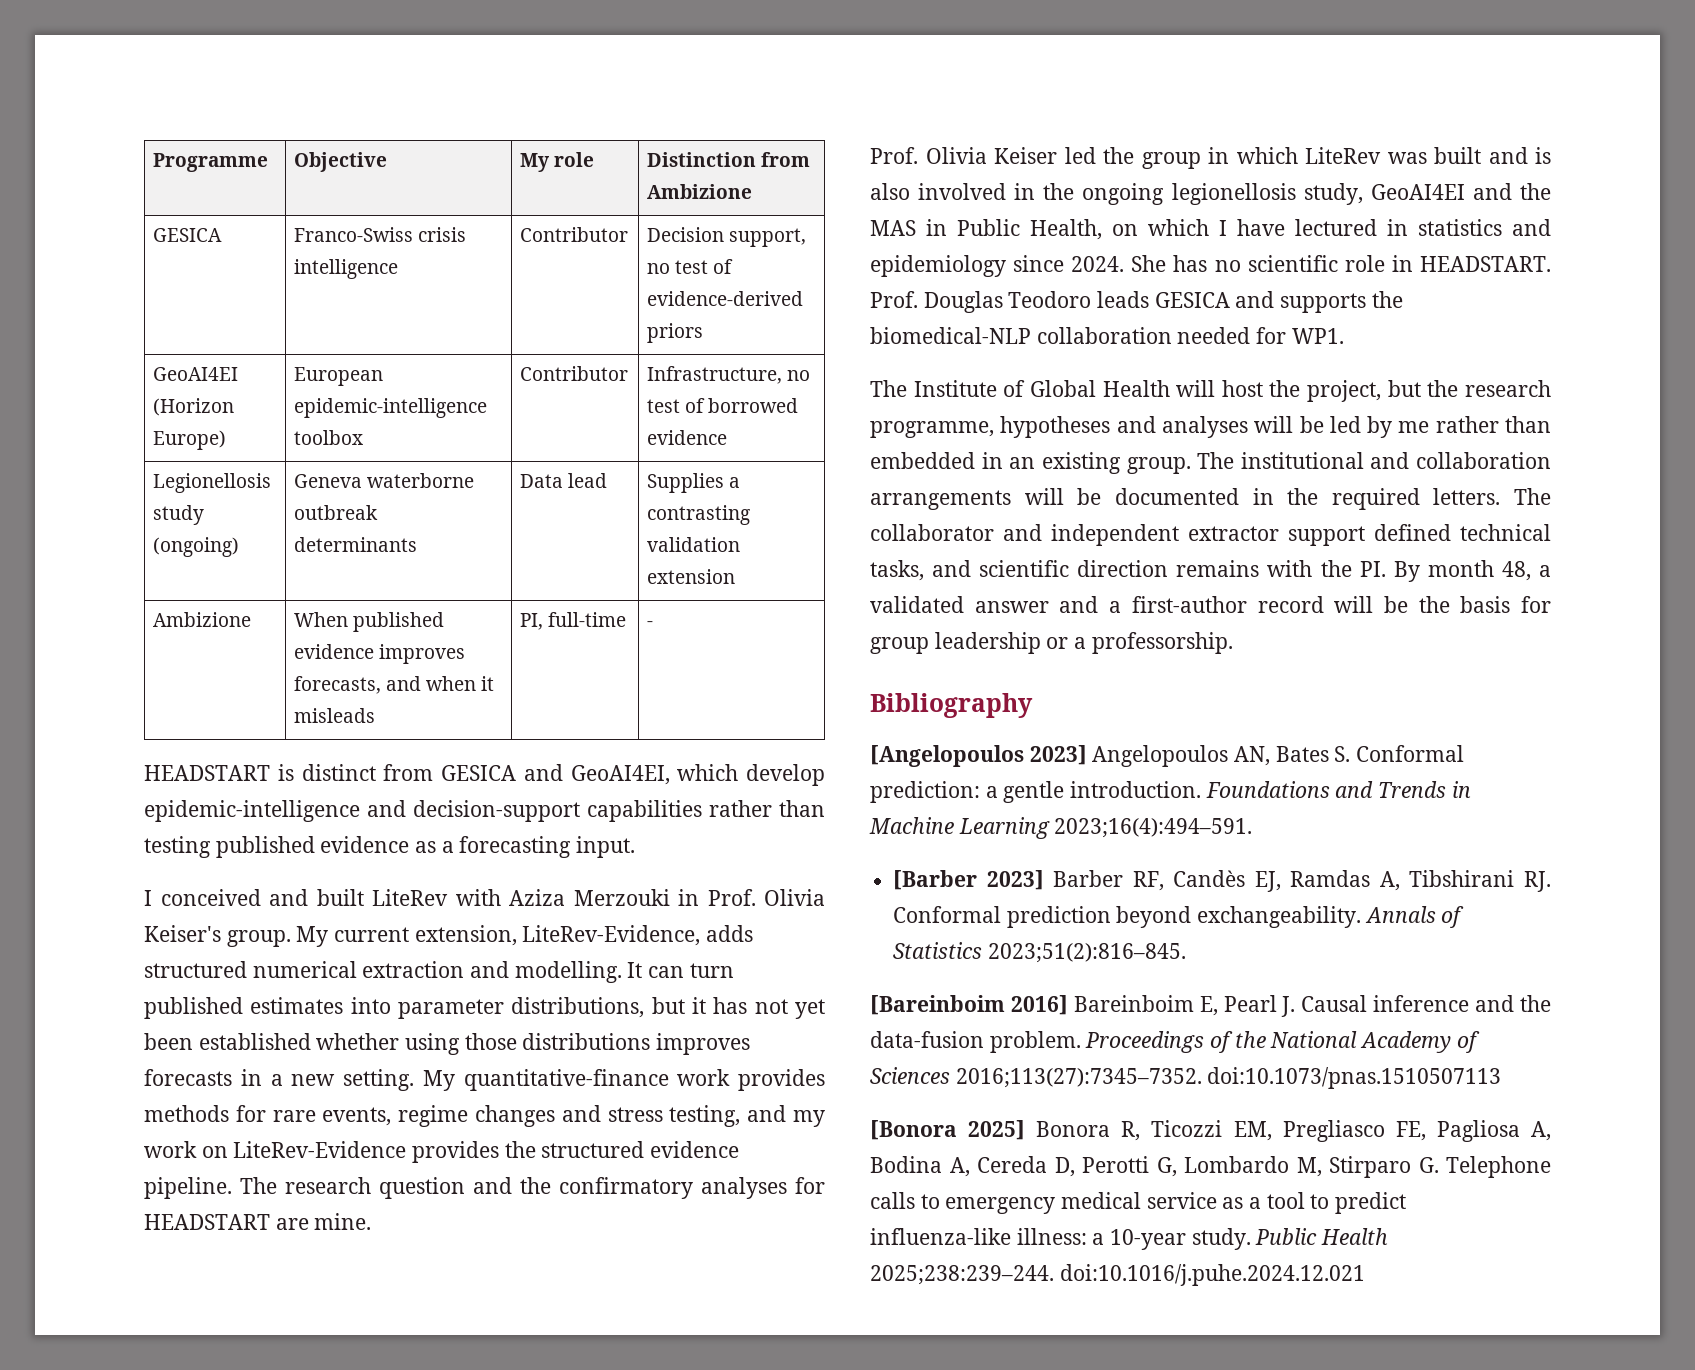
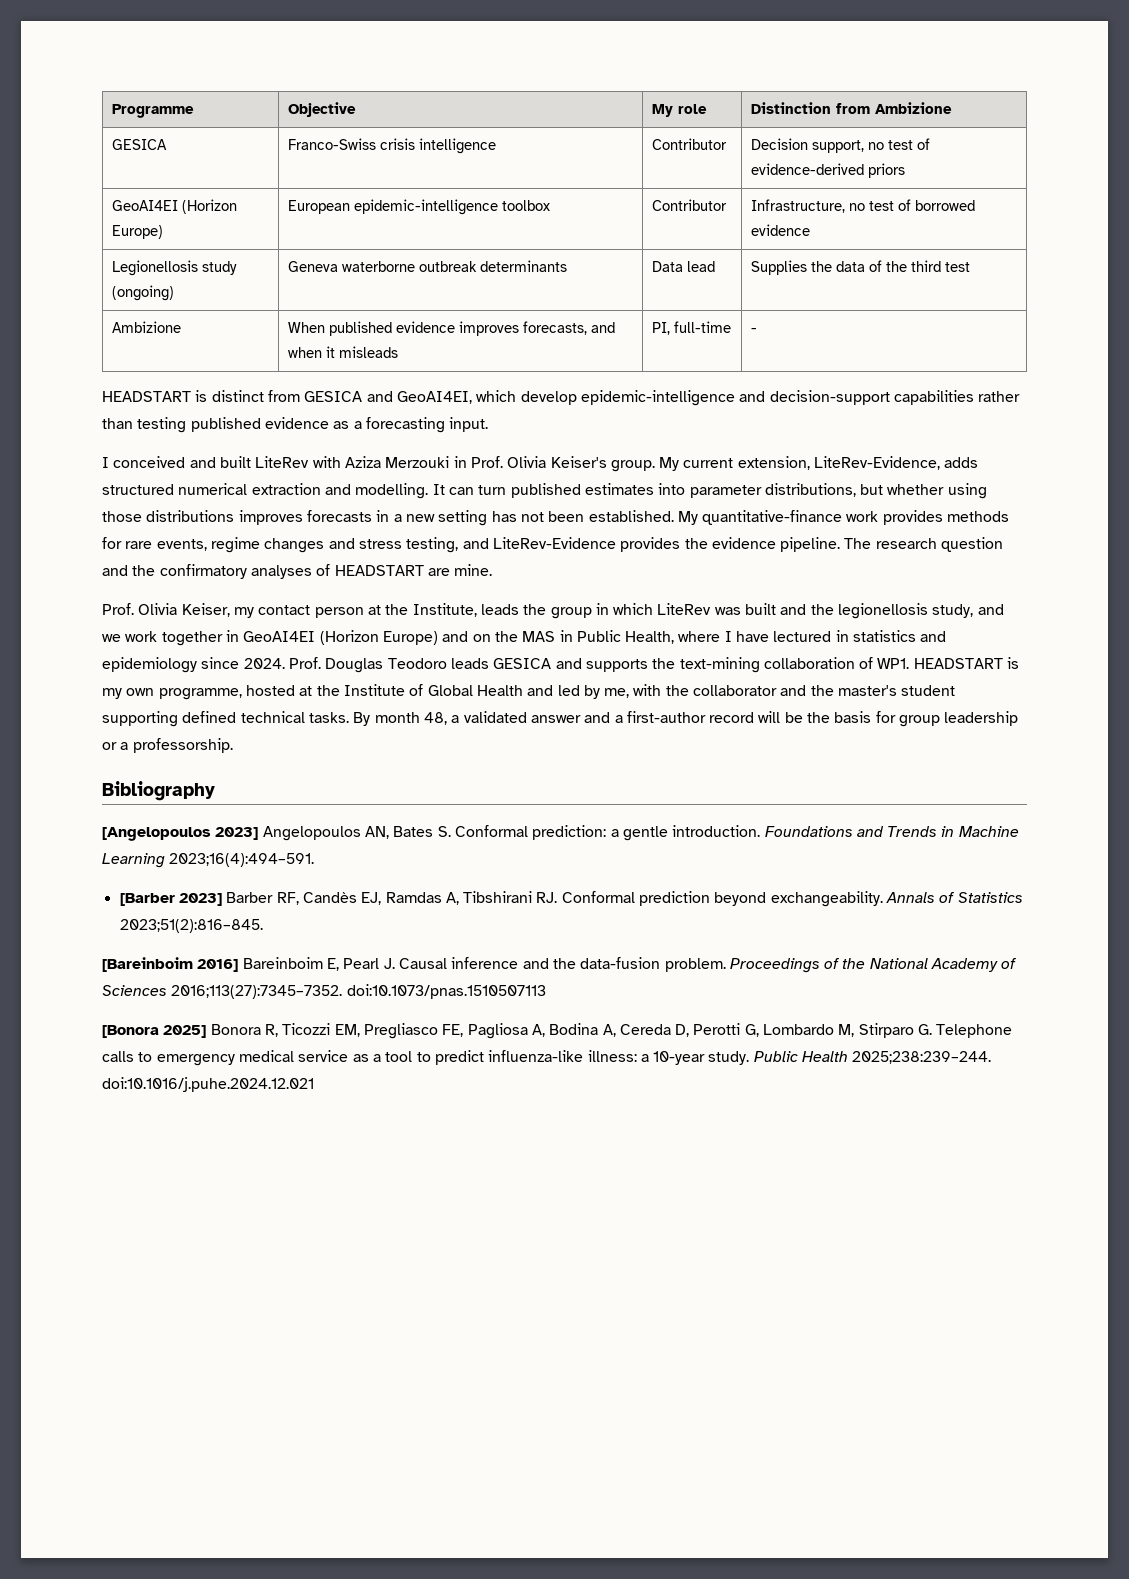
[728,477,740,488] [646,505,750,525] [646,537,740,552] [646,569,735,584] a contrasting validation extension -> [810,260,970,272] the data of the third test
[692,997,826,1019] [144,1033,311,1050] it has not yet been established -> (884, 489) none
[343,1069,414,1091] setting. -> [438,510,674,526] setting has not been established.
[792,1110,825,1127] [144,1141,228,1158] my work on -> (489, 543) none
[541,1141,645,1158] structured -> (708, 543) none
[795,1177,825,1194] for -> [316,564,331,576] of
[994,147,1096,164] Keiser led -> [181,603,519,618] Keiser, my contact person at the Institute, leads
[1535,147,1551,164] [870,183,1512,205] is also involved in the ongoing legionellosis study, GeoAI4EI and -> [810,603,1004,619] [102,630,491,646] the legionellosis study, and we work together in GeoAI4EI (Horizon Europe) and on
[1112,219,1209,236] on which -> [678,631,721,642] where
[1131,255,1551,272] She has no scientific role in HEADSTART. -> (285, 663) none
[870,327,1344,344] [870,380,1551,402] [870,416,1551,438] [870,452,1551,474] [870,488,1551,510] [870,524,1551,546] [870,560,1386,581] biomedical-NLP collaboration needed for WP1. // The Institute of Global Health will host the project, but the research programme, hypotheses and analyses will be led by me rather than embedded in an existing group. The institutional and collaboration arrangements will be documented in the required letters. The collaborator and independent extractor support defined technical tasks, and scientific direction remains with the PI. -> [679,657,1020,673] [102,684,956,700] [102,711,349,727] text-mining collaboration of WP1. HEADSTART is my own programme, hosted at the Institute of Global Health and led by me, with the collaborator and the master's student supporting defined technical tasks.

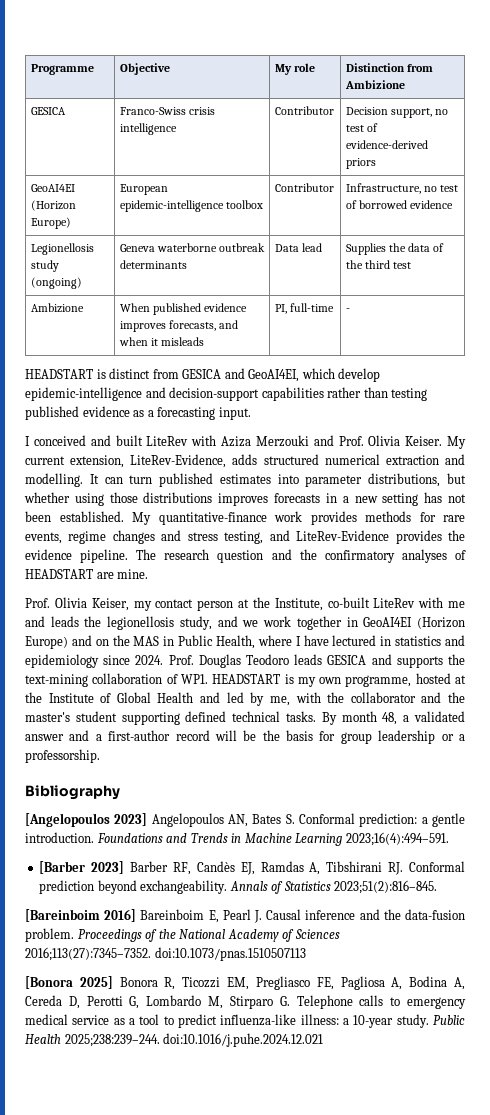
[453,456,655,472] in Prof. Olivia Keiser's group. -> [313,435,443,446] and Prof. Olivia Keiser.
[480,603,807,619] leads the group in which LiteRev was built and -> [327,597,465,608] [25,616,79,627] co-built LiteRev with me and leads

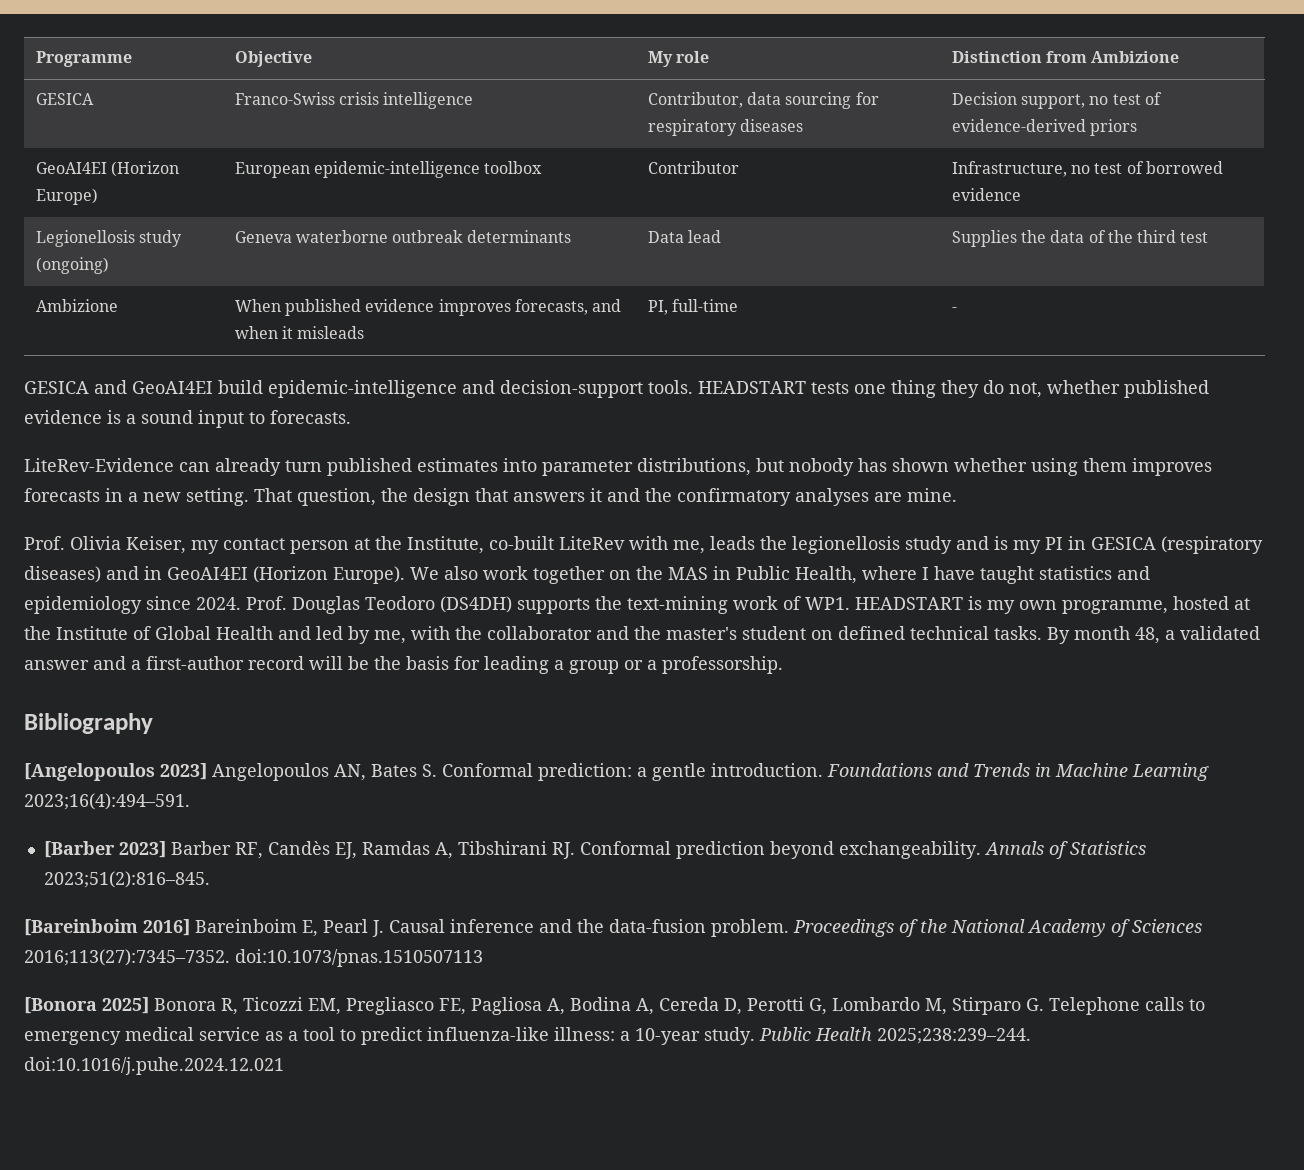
[274,106,334,115] Contributor -> [647,92,879,109] [647,119,803,136] Contributor, data sourcing for respiratory diseases
[25,368,381,382] [25,387,428,401] [25,406,251,420] [25,435,466,449] [25,454,466,468] [25,473,123,487] HEADSTART is distinct from GESICA and GeoAI4EI, which develop epidemic-intelligence and decision-support capabilities rather than testing published evidence as a forecasting input. // I conceived and built LiteRev with Aziza Merzouki and Prof. Olivia Keiser. My current extension, LiteRev-Evidence, adds structured numerical extraction and modelling. It can -> [24,380,1209,398] [24,410,351,428] [24,458,281,476] GESICA and GeoAI4EI build epidemic-intelligence and decision-support tools. HEADSTART tests one thing they do not, whether published evidence is a sound input to forecasts. // LiteRev-Evidence can already
[24,492,213,506] whether using those distributions -> [789,458,1127,476] nobody has shown whether using them
[382,492,466,506] [25,511,465,525] [25,530,466,544] [25,549,264,563] setting has not been established. My quantitative-finance work provides methods for rare events, regime changes and stress testing, and LiteRev-Evidence provides the evidence pipeline. The research question -> [186,488,602,506] setting. That question, the design that answers it
[454,550,466,560] [25,569,93,579] of HEADSTART -> (869, 497) none
[447,601,465,608] [25,616,45,627] me and -> [673,540,705,554] me,
[179,616,466,630] [25,635,92,649] study, and we work together in GeoAI4EI (Horizon Europe) and -> [905,536,1263,554] [24,566,605,584] study and is my PI in GESICA (respiratory diseases) and in GeoAI4EI (Horizon Europe). We also work together
[332,635,392,646] lectured in -> [980,566,1034,584] taught
[294,654,392,665] leads GESICA and -> [440,596,512,613] (DS4DH)
[92,673,163,684] collaboration -> [733,596,778,610] work
[121,712,180,725] supporting -> [811,630,833,640] on
[340,730,436,744] group leadership -> [484,656,619,674] leading a group

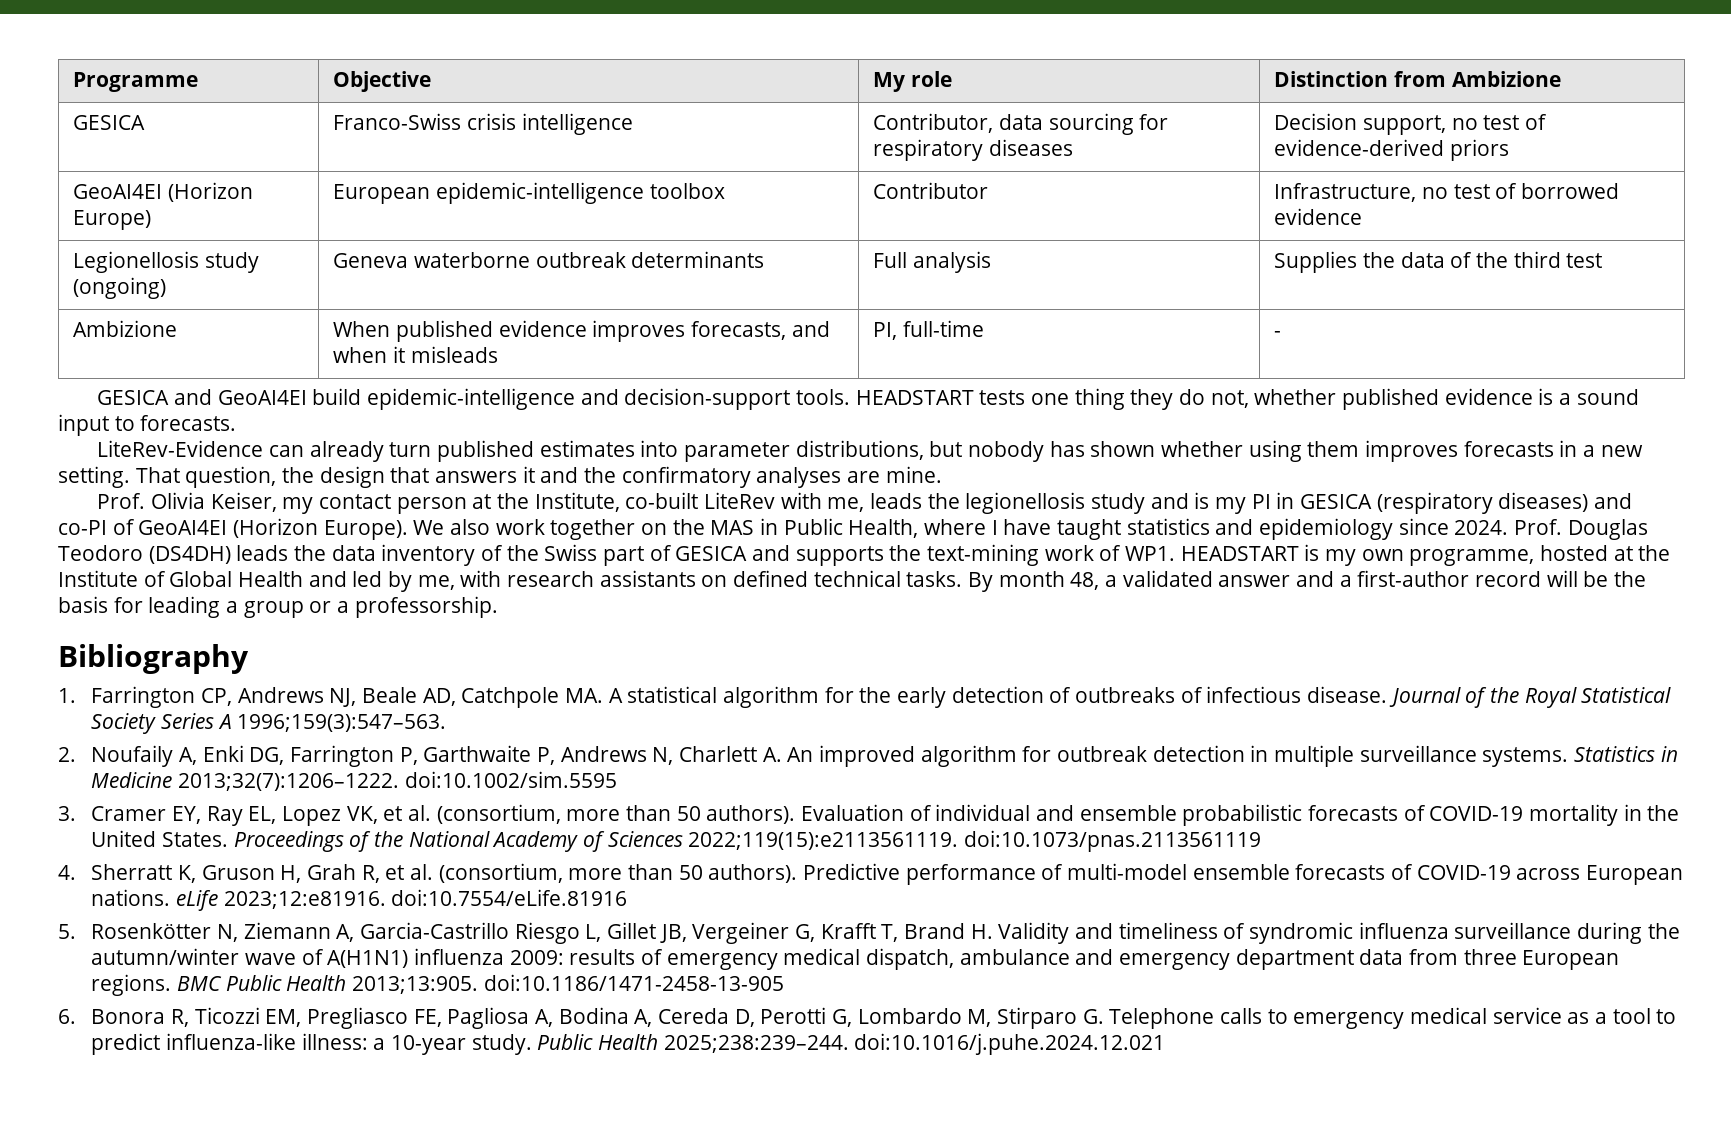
[647,230,721,243] Data lead -> [873,251,992,273] Full analysis
[144,566,162,580] in -> [58,519,135,535] co-PI of
(512, 604) none -> [236,544,791,566] leads the data inventory of the Swiss part of GESICA and
[455,626,806,640] the collaborator and the master's student -> [507,570,696,587] research assistants
[24,763,1209,781] [24,793,190,810] [43,841,1146,859] [43,871,210,888] [24,919,789,937] [Angelopoulos 2023] Angelopoulos AN, Bates S. Conformal prediction: a gentle introduction. Foundations and Trends in Machine Learning 2023;16(4):494–591. // [Barber 2023] Barber RF, Candès EJ, Ramdas A, Tibshirani RJ. Conformal prediction beyond exchangeability. Annals of Statistics 2023;51(2):816–845. // [Bareinboim 2016] Bareinboim E, Pearl J. Causal inference and the data-fusion problem. -> [58,686,1672,708] [91,713,447,734] [58,745,1678,767] [91,771,617,791] [58,804,1680,826] [91,830,228,847] 1. Farrington CP, Andrews NJ, Beale AD, Catchpole MA. A statistical algorithm for the early detection of outbreaks of infectious disease. Journal of the Royal Statistical Society Series A 1996;159(3):547–563. // 2. Noufaily A, Enki DG, Farrington P, Garthwaite P, Andrews N, Charlett A. An improved algorithm for outbreak detection in multiple surveillance systems. Statistics in Medicine 2013;32(7):1206–1222. doi:10.1002/sim.5595 // 3. Cramer EY, Ray EL, Lopez VK, et al. (consortium, more than 50 authors). Evaluation of individual and ensemble probabilistic forecasts of COVID-19 mortality in the United States.
[24,949,483,967] [24,997,149,1014] 2016;113(27):7345–7352. doi:10.1073/pnas.1510507113 // [Bonora 2025] -> [688,830,1261,852] [58,863,1683,885] [91,889,628,911] [58,922,1680,944] [91,948,1620,970] [91,974,784,996] [58,1009,76,1024] 2022;119(15):e2113561119. doi:10.1073/pnas.2113561119 // 4. Sherratt K, Gruson H, Grah R, et al. (consortium, more than 50 authors). Predictive performance of multi-model ensemble forecasts of COVID-19 across European nations. eLife 2023;12:e81916. doi:10.7554/eLife.81916 // 5. Rosenkötter N, Ziemann A, Garcia-Castrillo Riesgo L, Gillet JB, Vergeiner G, Krafft T, Brand H. Validity and timeliness of syndromic influenza surveillance during the autumn/winter wave of A(H1N1) influenza 2009: results of emergency medical dispatch, ambulance and emergency department data from three European regions. BMC Public Health 2013;13:905. doi:10.1186/1471-2458-13-905 // 6.

